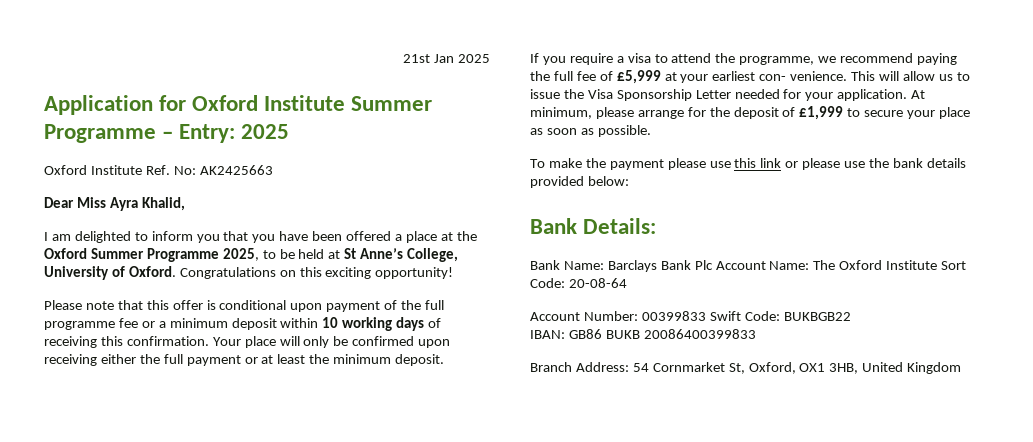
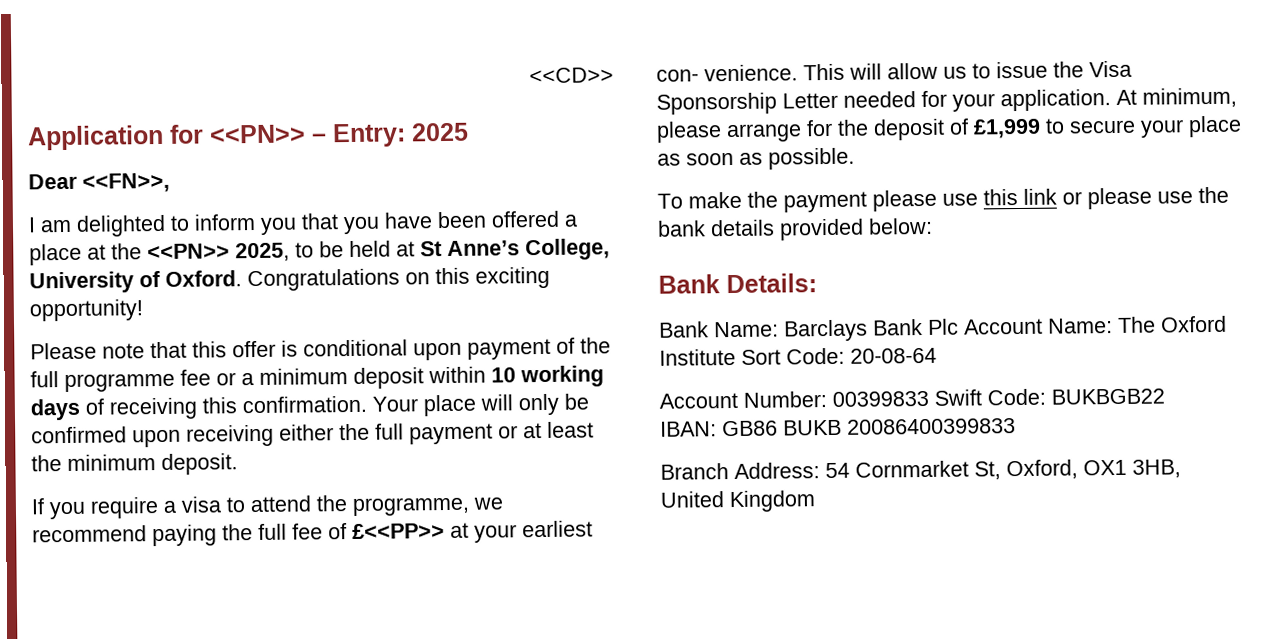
[403,54,491,63] 21st Jan 2025 -> [529,67,614,84] <<CD>>
[192,95,433,111] [44,124,156,143] Oxford Institute Summer Programme -> [209,124,306,144] <<PN>>
[44,165,273,175] [44,197,185,211] Oxford Institute Ref. No: AK2425663 // Dear Miss Ayra Khalid, -> [28,172,170,193] Dear <<FN>>,
[44,248,219,262] Oxford Summer Programme -> [147,243,230,260] <<PN>>
[616,70,661,84] £5,999 -> [352,523,445,539] £<<PP>>

